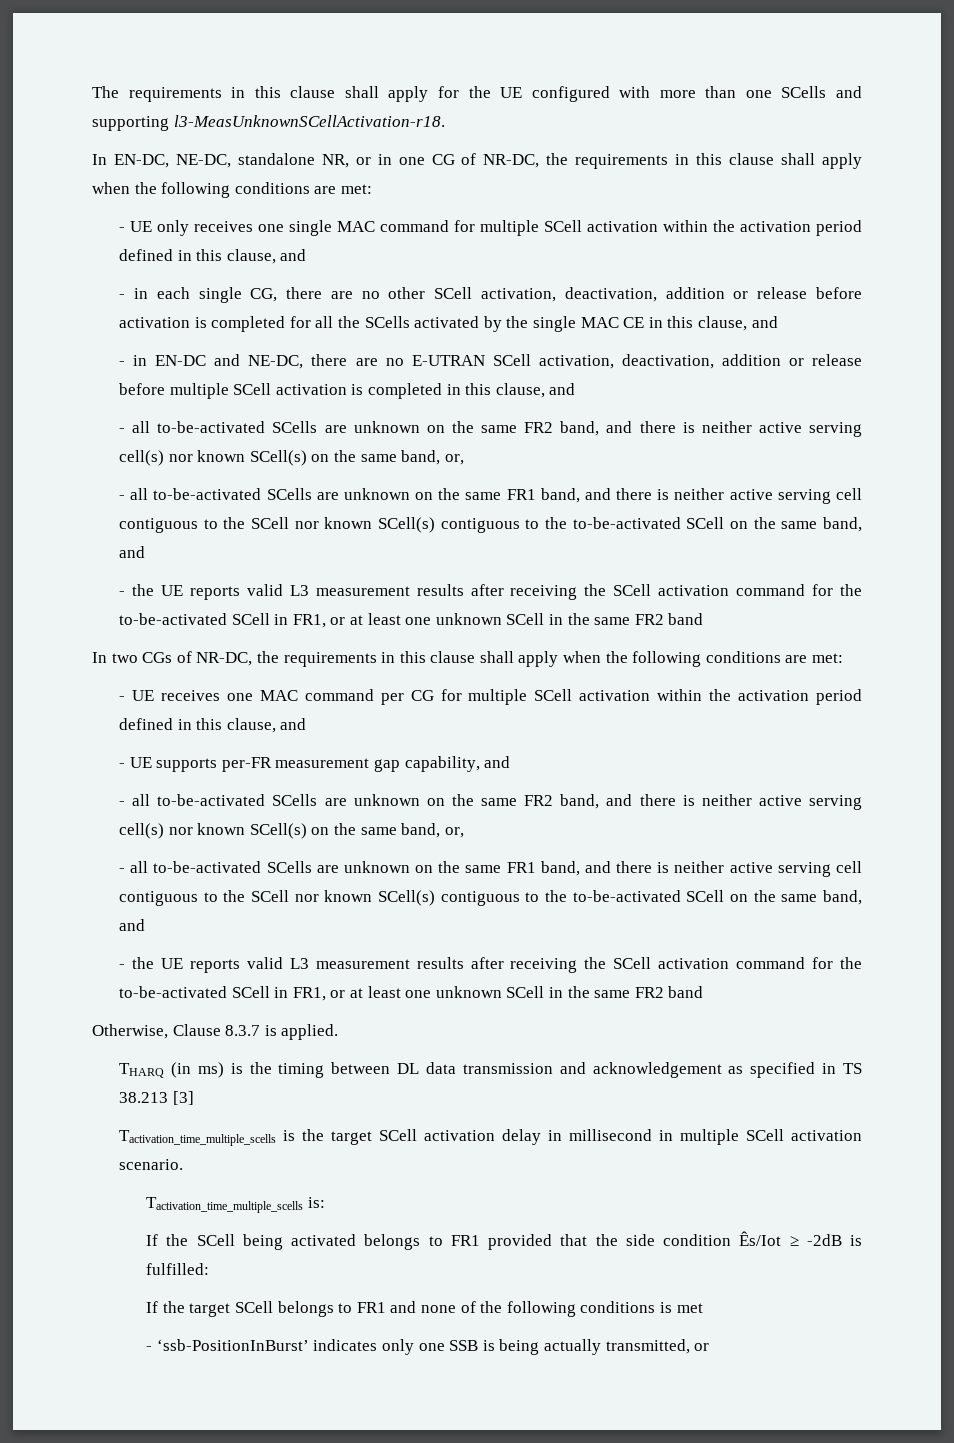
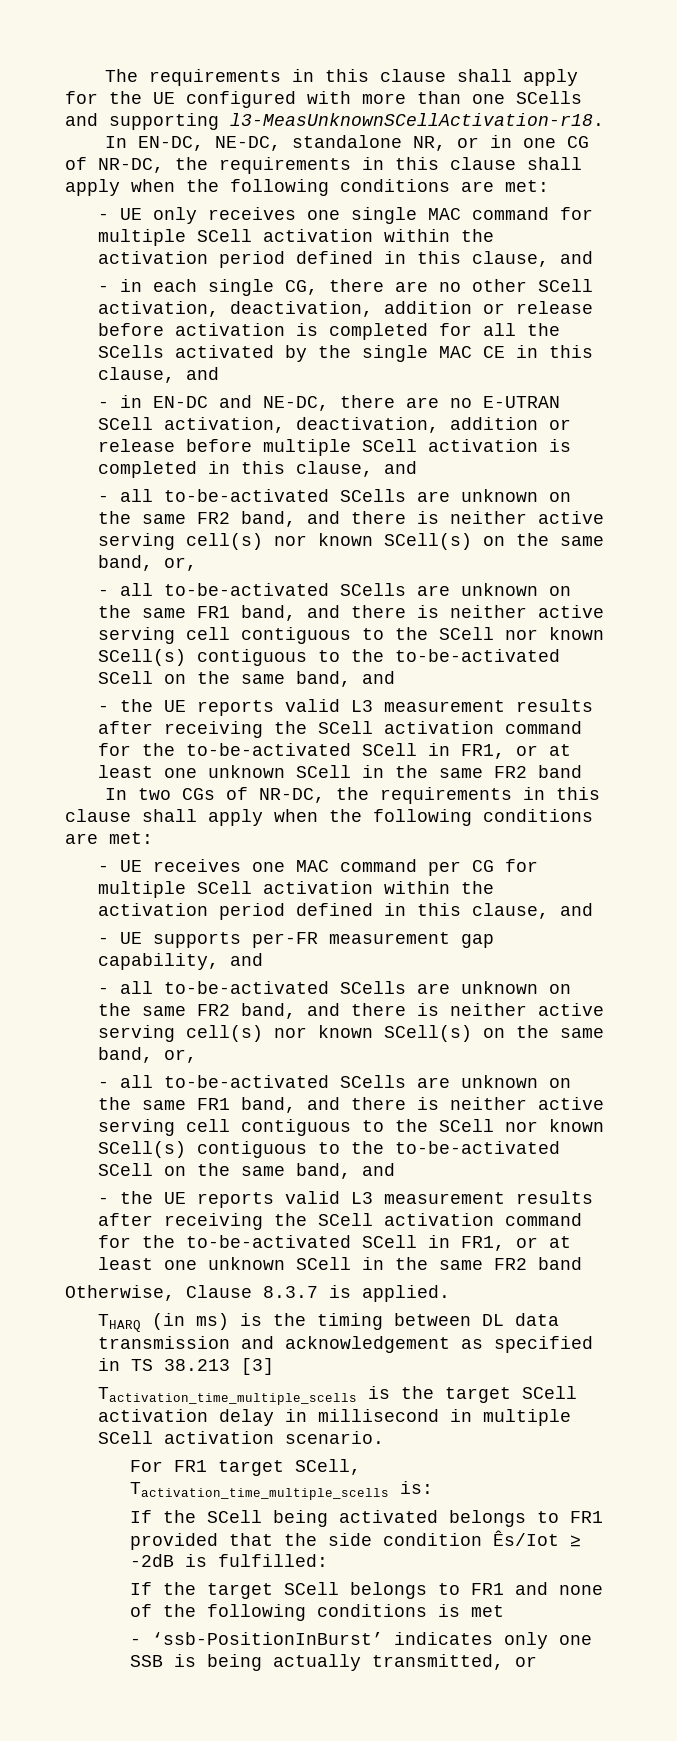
(184, 1164) none -> [130,1459,362,1476] For FR1 target SCell,

